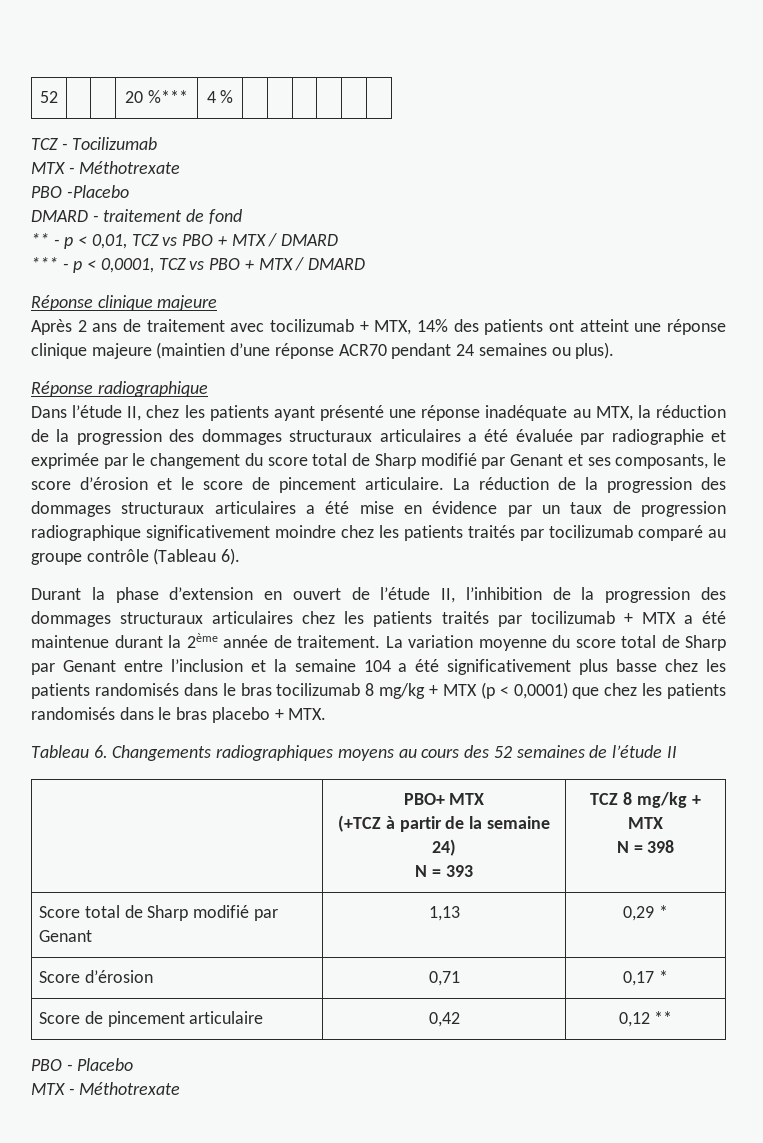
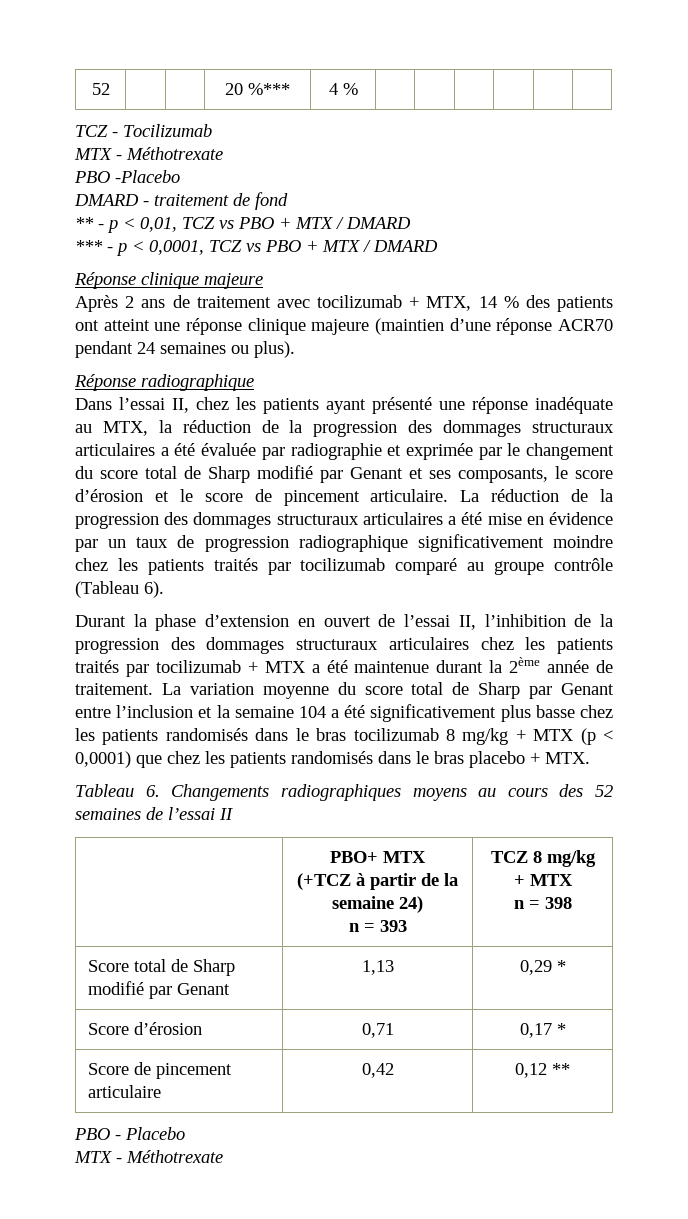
[417,319,449,332] 14% -> [478,296,519,308] 14 %
[72,405,123,418] l’étude -> [119,397,165,410] l’essai
[380,587,431,600] l’étude -> [404,614,451,627] l’essai
[611,745,662,758] l’étude -> [168,807,215,820] l’essai
[415,865,428,877] N -> [348,923,360,932] n
[616,841,629,853] N -> [513,900,525,909] n

